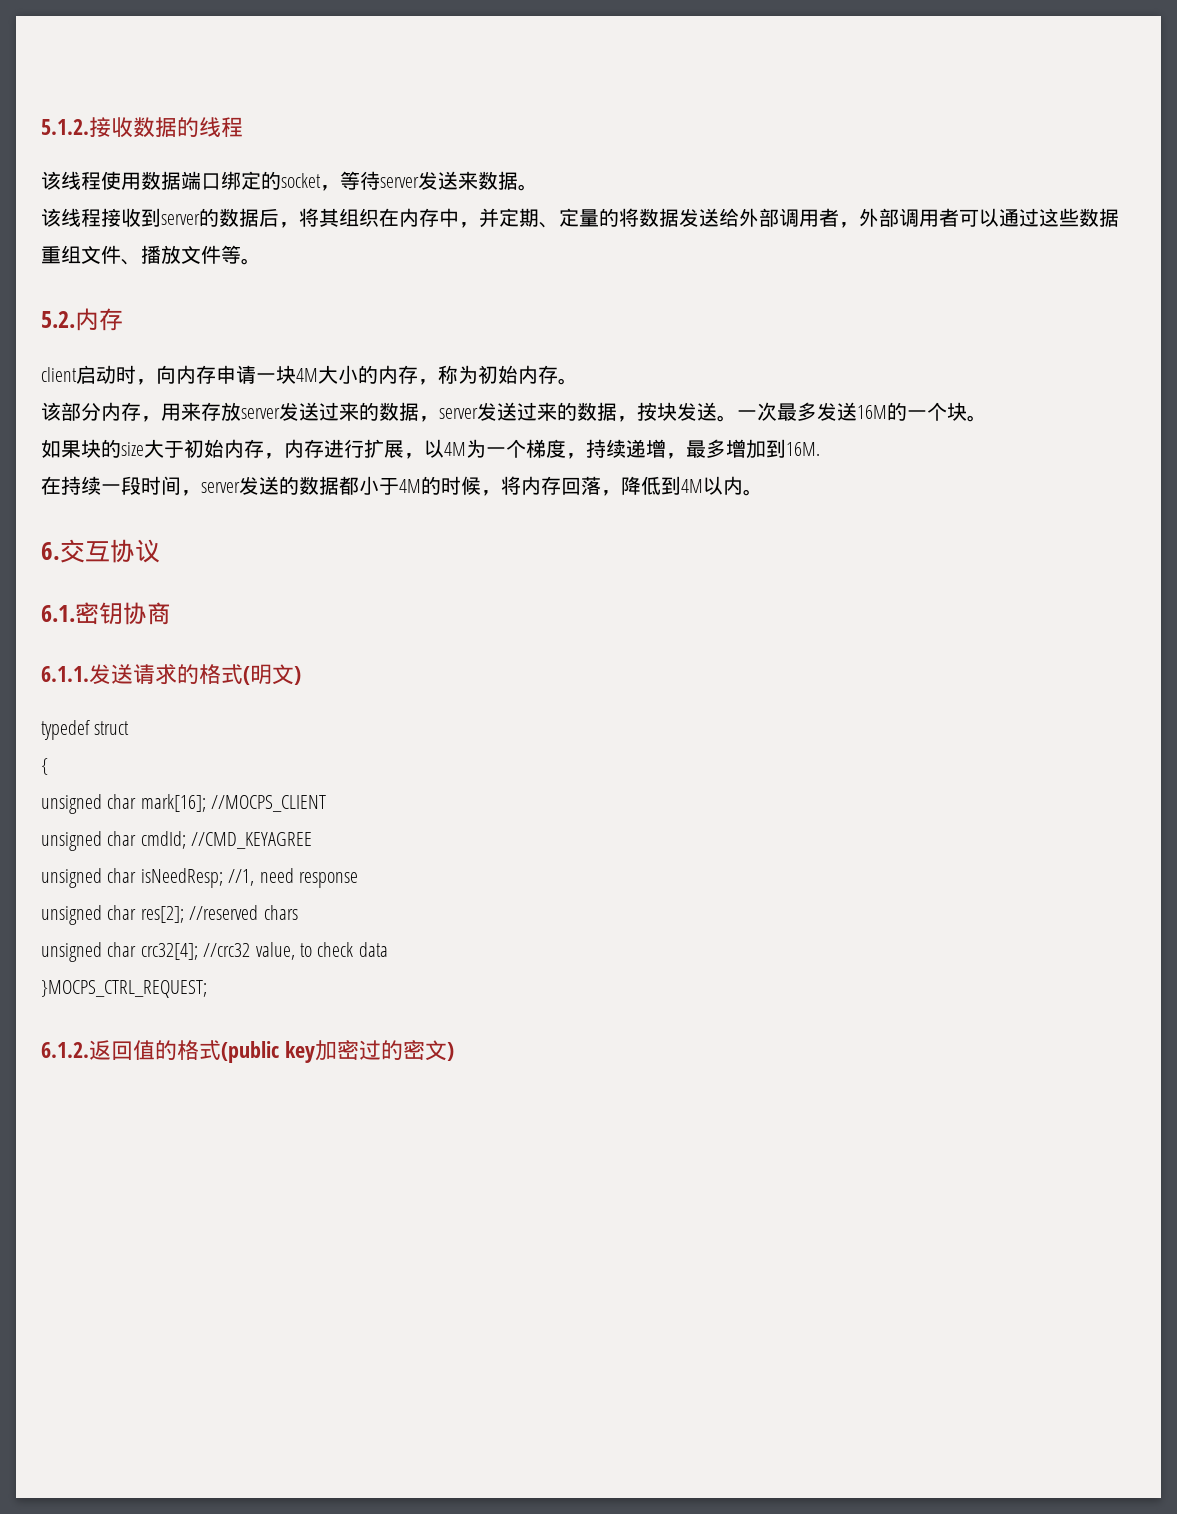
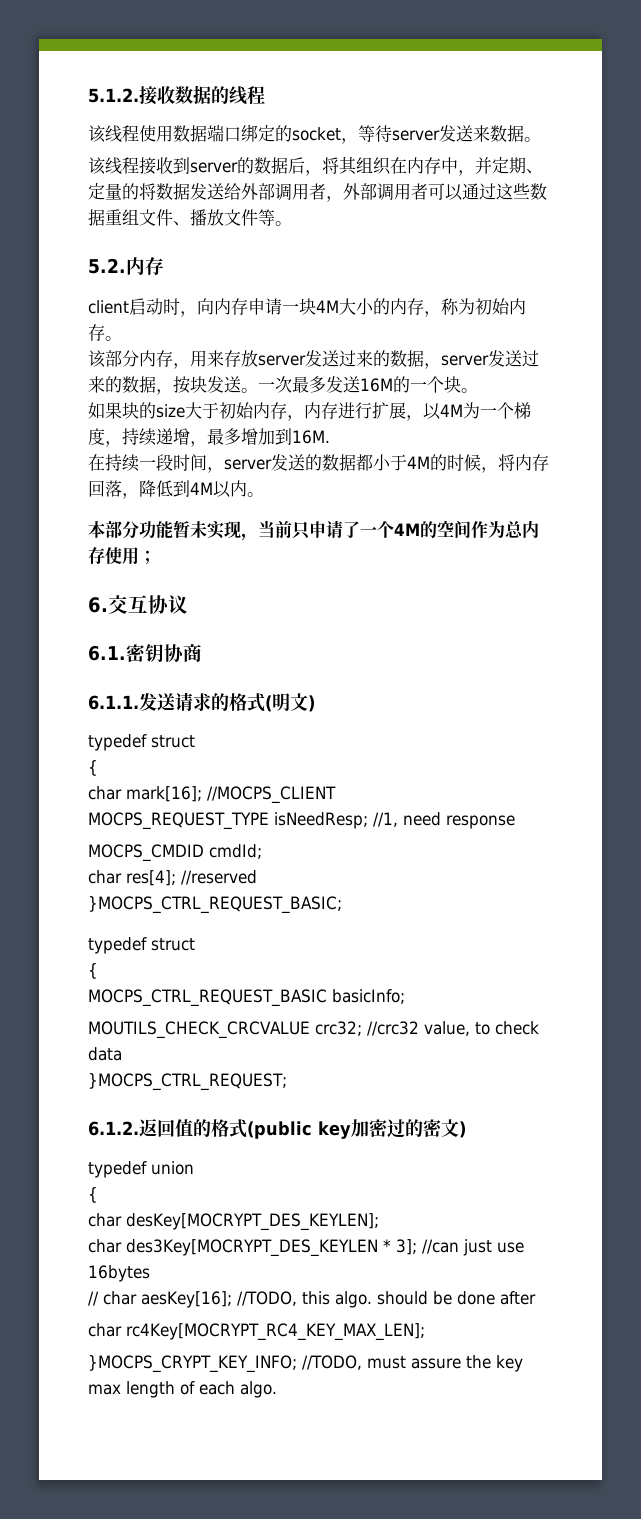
(763, 492) none -> [88,520,539,541] [88,547,156,565] // 本部分功能暂未实现，当前只申请了一个4M的空间作为总内存使用；
[41,794,102,814] unsigned -> (98, 768) none
[41,831,313,851] [41,868,358,888] [41,905,298,925] [41,942,198,962] unsigned char cmdId; //CMD_KEYAGREE // unsigned char isNeedResp; //1, need response // unsigned char res[2]; //reserved chars // unsigned char crc32[4]; -> [88,812,515,830] [88,844,262,862] [88,870,257,886] [88,896,342,914] [88,937,195,954] [88,963,98,979] [88,989,405,1007] [88,1021,362,1039] MOCPS_REQUEST_TYPE isNeedResp; //1, need response // MOCPS_CMDID cmdId; // char res[4]; //reserved // }MOCPS_CTRL_REQUEST_BASIC; // typedef struct // { // MOCPS_CTRL_REQUEST_BASIC basicInfo; // MOUTILS_CHECK_CRCVALUE crc32;
(454, 1051) none -> [88,1161,194,1178] [88,1187,98,1203] [88,1213,379,1231] [88,1239,524,1257] [88,1265,150,1282] [88,1291,536,1308] [88,1323,425,1341] [88,1355,523,1373] [88,1381,277,1398] // typedef union // { // char desKey[MOCRYPT_DES_KEYLEN]; // char des3Key[MOCRYPT_DES_KEYLEN * 3]; //can just use 16bytes // // char aesKey[16]; //TODO, this algo. should be done after // char rc4Key[MOCRYPT_RC4_KEY_MAX_LEN]; // }MOCPS_CRYPT_KEY_INFO; //TODO, must assure the key max length of each algo.

